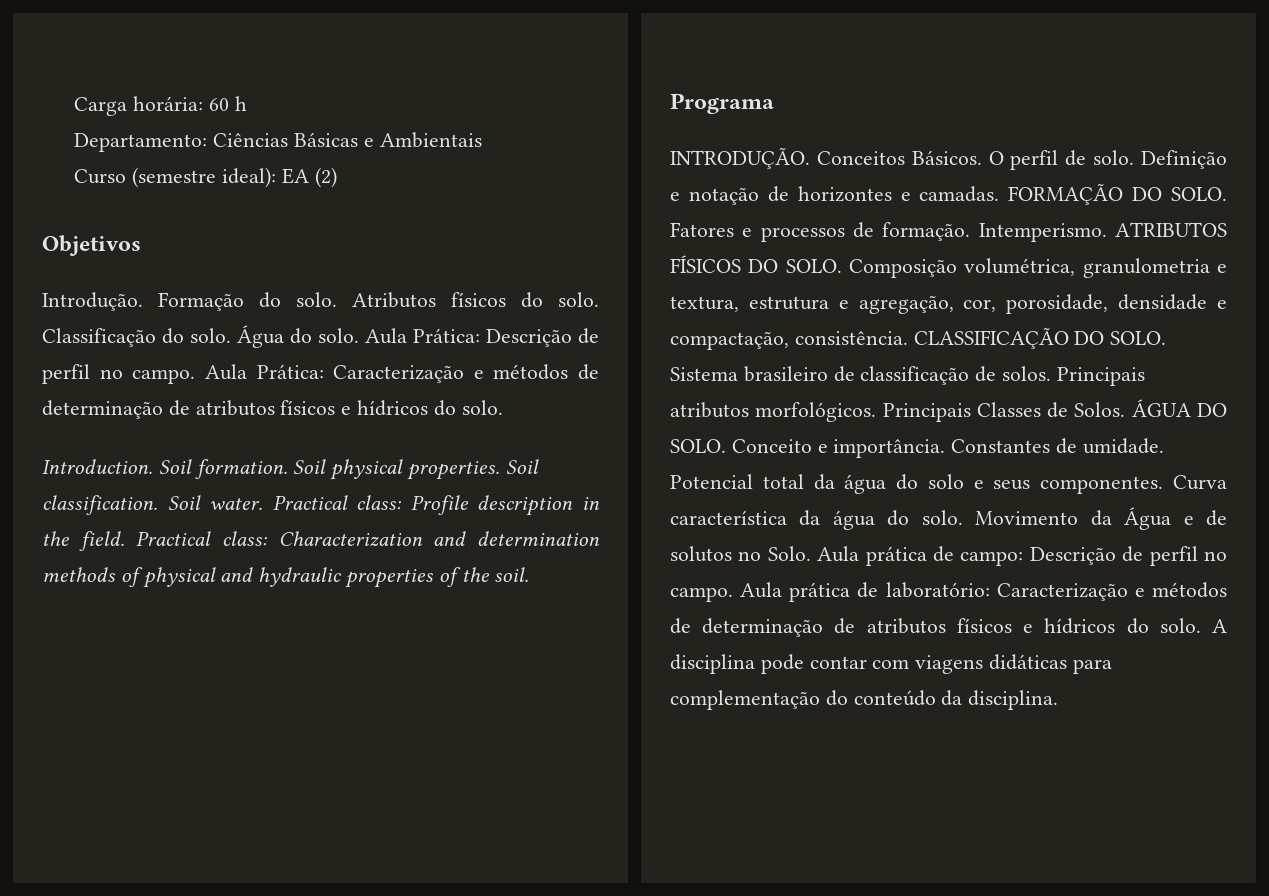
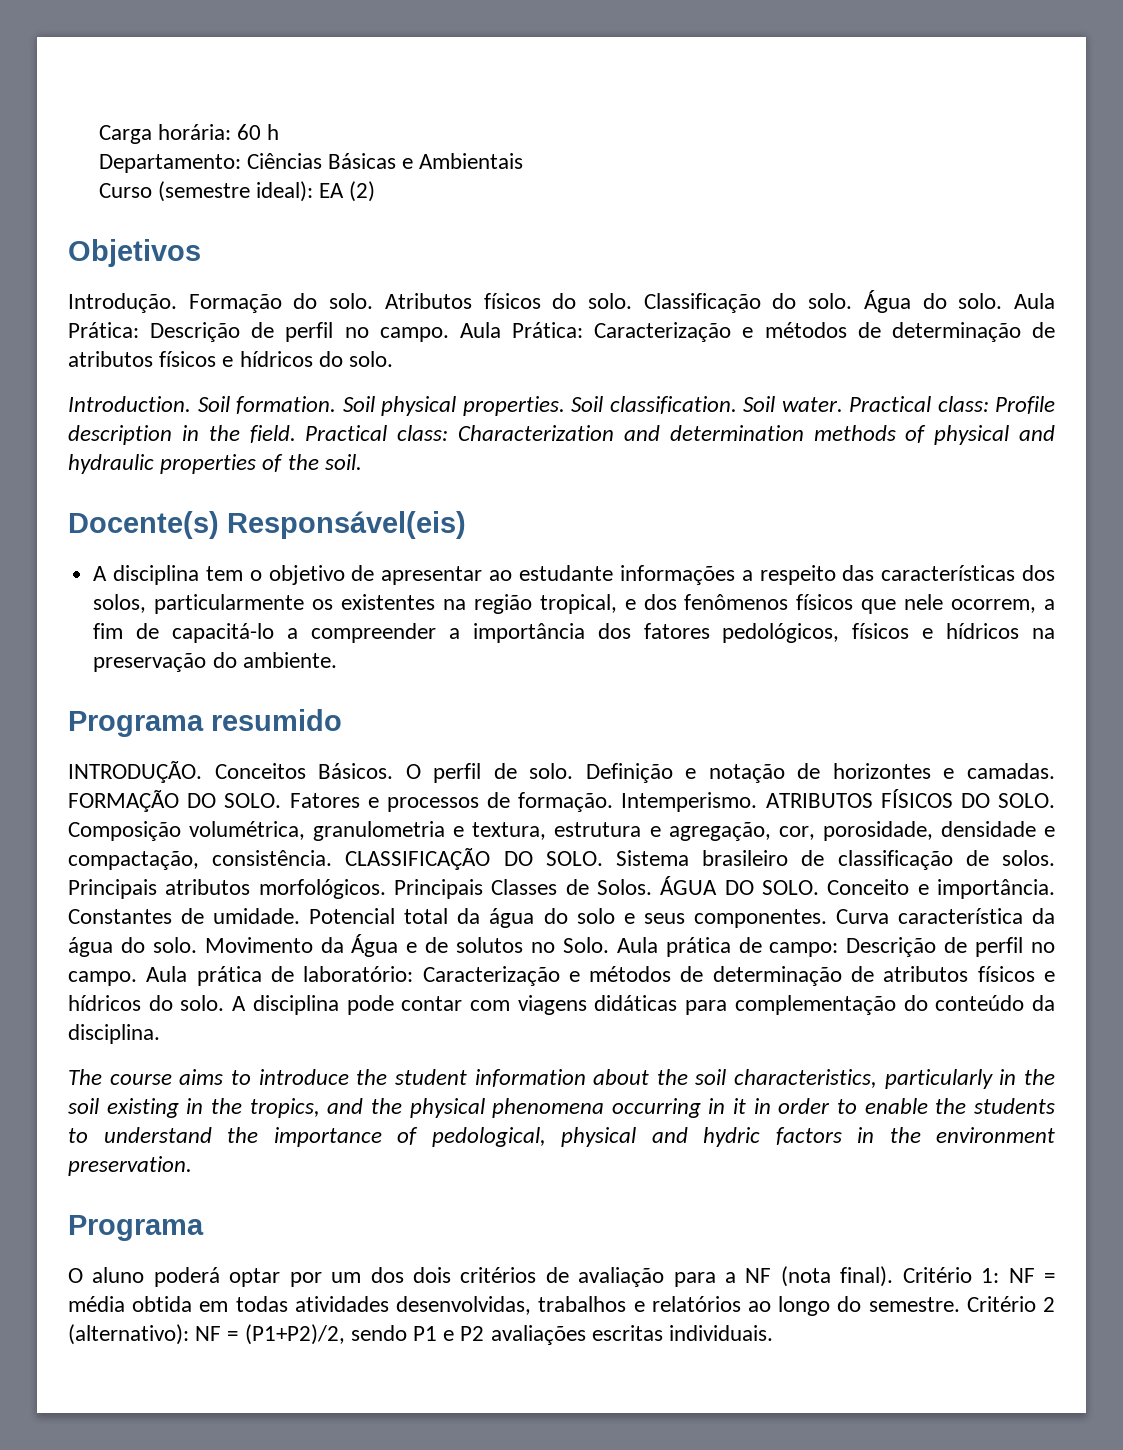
[670,93,774,114] // Programa -> [68,511,466,539] [93,565,1055,585] [93,594,1055,614] [93,623,1055,643] [93,652,337,672] [68,709,342,737] // Docente(s) Responsável(eis) // A disciplina tem o objetivo de apresentar ao estudante informações a respeito das características dos solos, particularmente os existentes na região tropical, e dos fenômenos físicos que nele ocorrem, a fim de capacitá-lo a compreender a importância dos fatores pedológicos, físicos e hídricos na preservação do ambiente. // Programa resumido
(1059, 700) none -> [68,1069,1055,1089] [68,1098,1055,1118] [68,1127,1055,1147] [68,1156,192,1176] [68,1215,204,1241] [68,1266,1056,1287] [68,1296,1055,1316] [68,1324,774,1345] // The course aims to introduce the student information about the soil characteristics, particularly in the soil existing in the tropics, and the physical phenomena occurring in it in order to enable the students to understand the importance of pedological, physical and hydric factors in the environment preservation. // Programa // O aluno poderá optar por um dos dois critérios de avaliação para a NF (nota final). Critério 1: NF = média obtida em todas atividades desenvolvidas, trabalhos e relatórios ao longo do semestre. Critério 2 (alternativo): NF = (P1+P2)/2, sendo P1 e P2 avaliações escritas individuais.

